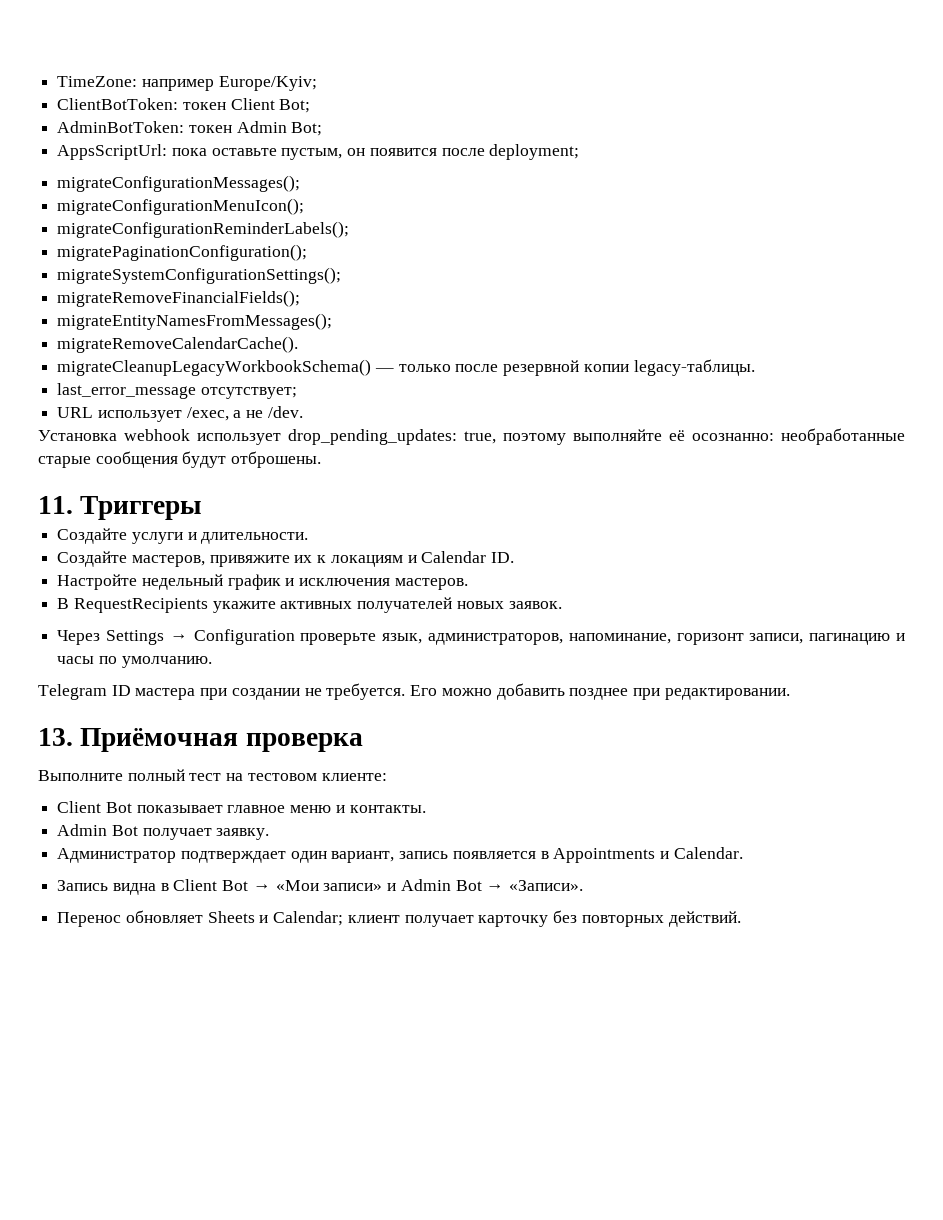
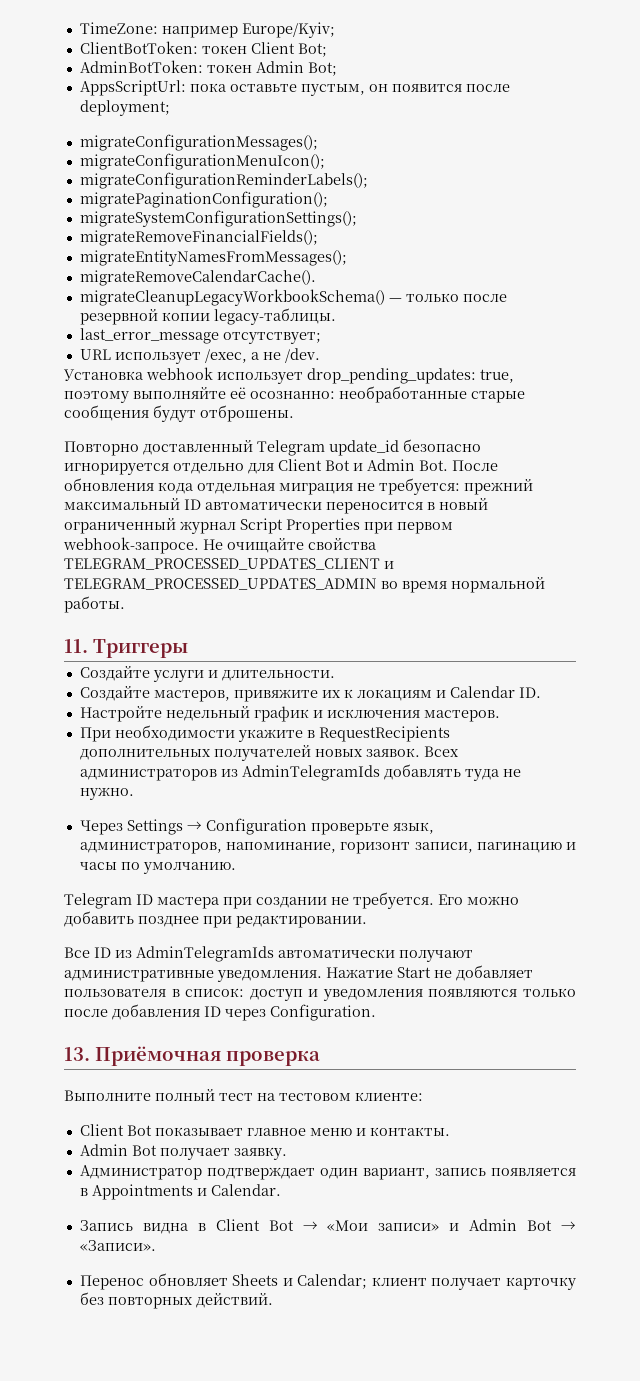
(322, 459) none -> [64,439,481,456] [64,459,498,475] [64,478,533,495] [64,498,488,514] [64,518,453,534] [63,537,376,554] [64,558,394,570] [64,577,545,593] [64,596,125,613] // Повторно доставленный Telegram update_id безопасно игнорируется отдельно для Client Bot и Admin Bot. После обновления кода отдельная миграция не требуется: прежний максимальный ID автоматически переносится в новый ограниченный журнал Script Properties при первом webhook-запросе. Не очищайте свойства TELEGRAM_PROCESSED_UPDATES_CLIENT и TELEGRAM_PROCESSED_UPDATES_ADMIN во время нормальной работы.
[57,597,562,613] В RequestRecipients укажите активных получателей новых заявок. -> [79,725,450,742] [79,745,459,761] [79,764,521,781] [79,787,134,800] При необходимости укажите в RequestRecipients дополнительных получателей новых заявок. Всех администраторов из AdminTelegramIds добавлять туда не нужно.
(790, 694) none -> [64,946,473,962] [64,965,533,982] [64,988,576,1001] [64,1004,376,1021] // Все ID из AdminTelegramIds автоматически получают административные уведомления. Нажатие Start не добавляет пользователя в список: доступ и уведомления появляются только после добавления ID через Configuration.

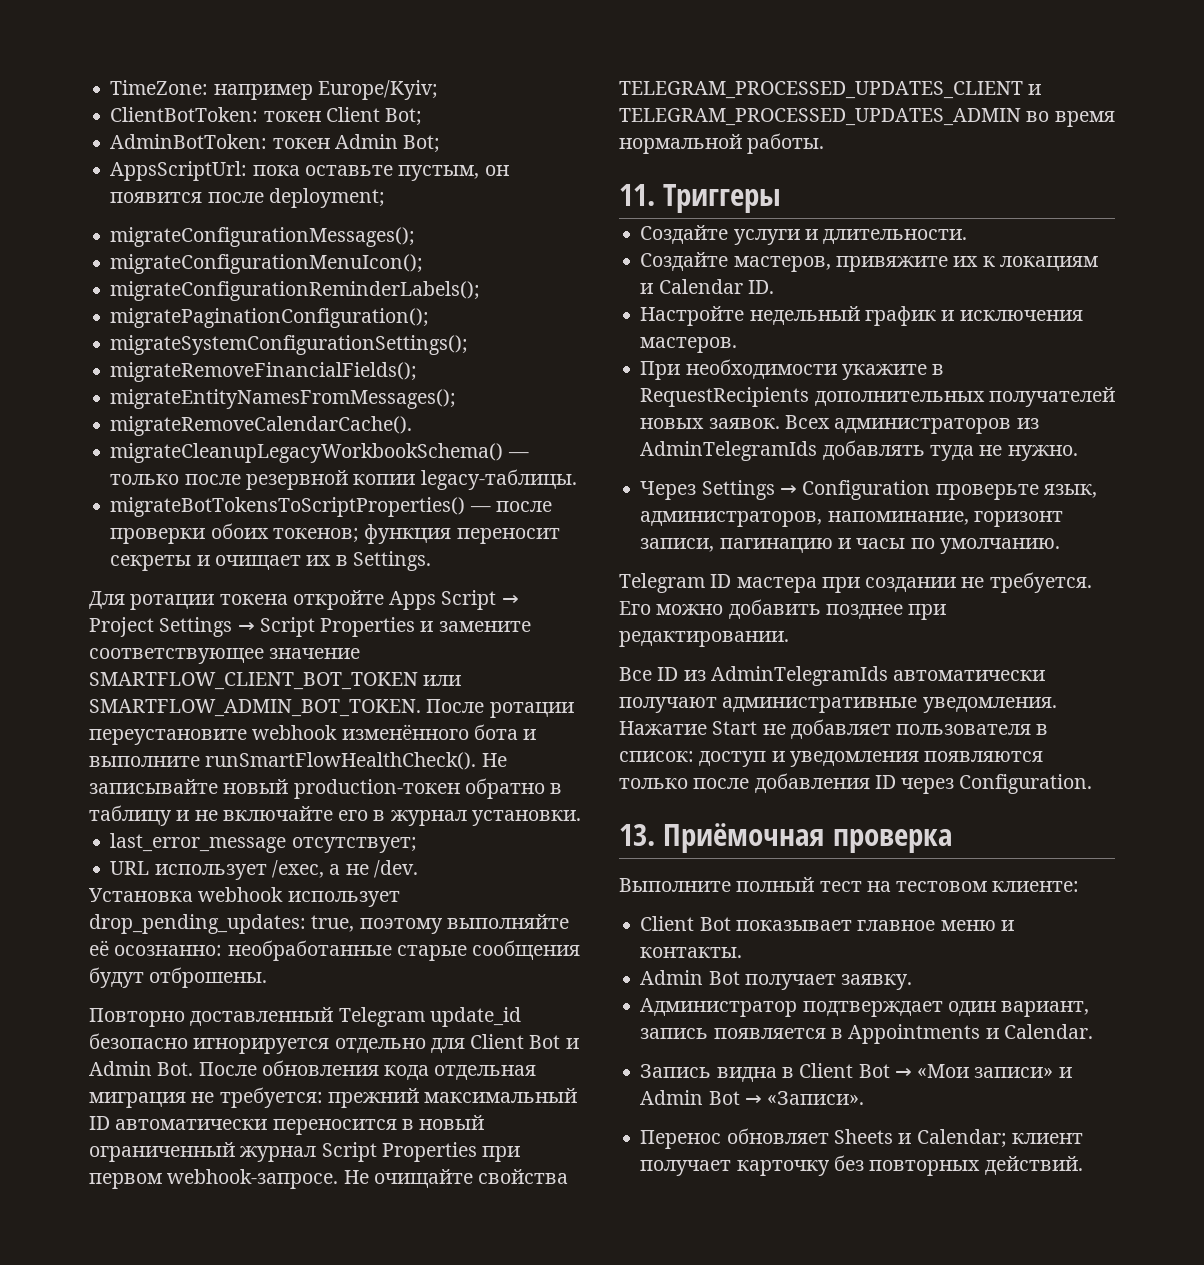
(336, 316) none -> [110,497,552,517] [110,523,560,544] [110,551,431,571] [89,590,519,610] [89,617,531,637] [89,648,361,664] [89,672,462,690] [89,699,574,718] [89,724,537,745] [89,752,507,770] [89,778,563,799] [89,805,581,826] // migrateBotTokensToScriptProperties() — после проверки обоих токенов; функция переносит секреты и очищает их в Settings. // Для ротации токена откройте Apps Script → Project Settings → Script Properties и замените соответствующее значение SMARTFLOW_CLIENT_BOT_TOKEN или SMARTFLOW_ADMIN_BOT_TOKEN. После ротации переустановите webhook изменённого бота и выполните runSmartFlowHealthCheck(). Не записывайте новый production-токен обратно в таблицу и не включайте его в журнал установки.

